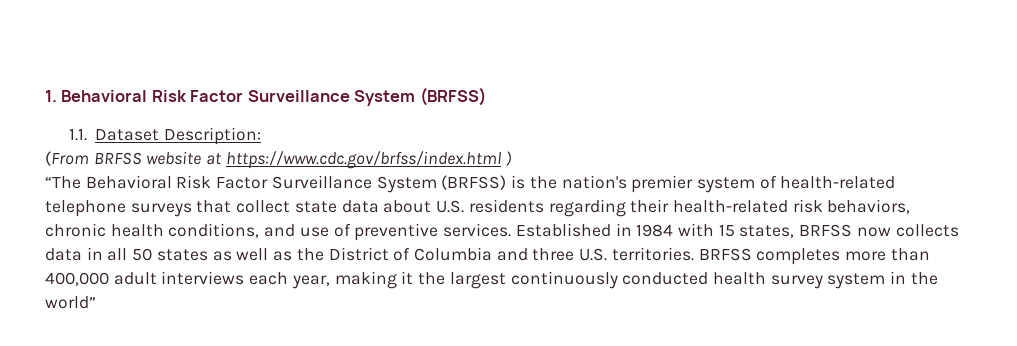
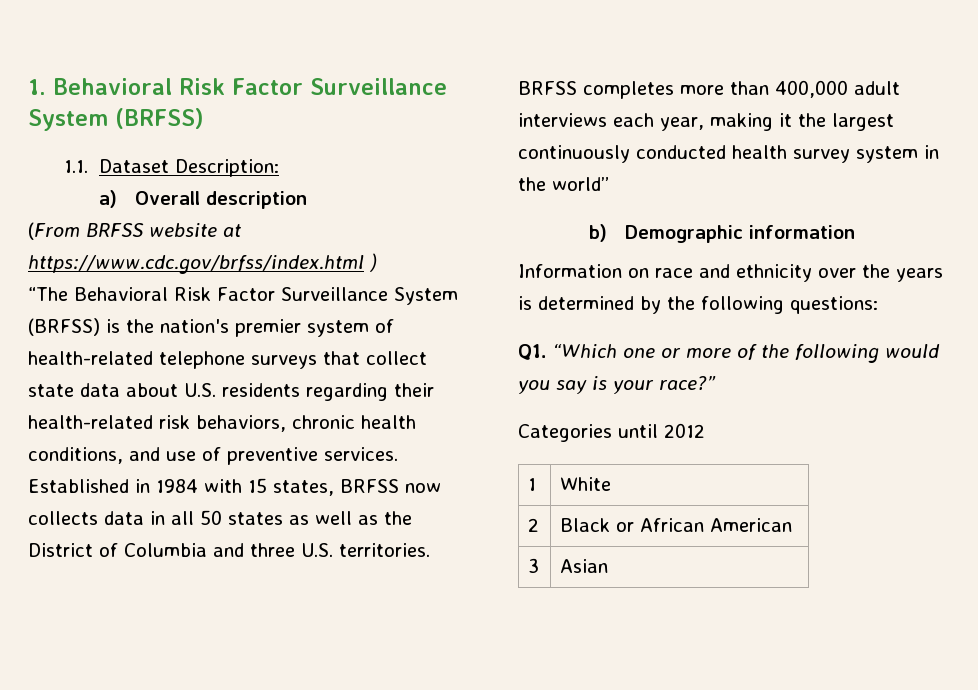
(262, 136) none -> [99,190,307,209] // a) Overall description
(96, 302) none -> [589,224,855,243] [518,264,943,282] [518,296,878,314] [518,344,940,363] [518,376,716,394] [518,423,705,442] [528,478,537,491] [560,477,612,491] [528,518,540,532] [560,518,793,532] [528,558,540,573] [560,559,609,573] // b) Demographic information // Information on race and ethnicity over the years is determined by the following questions: // Q1. “Which one or more of the following would you say is your race?” // Categories until 2012 // 1 | White // 2 | Black or African American // 3 | Asian

